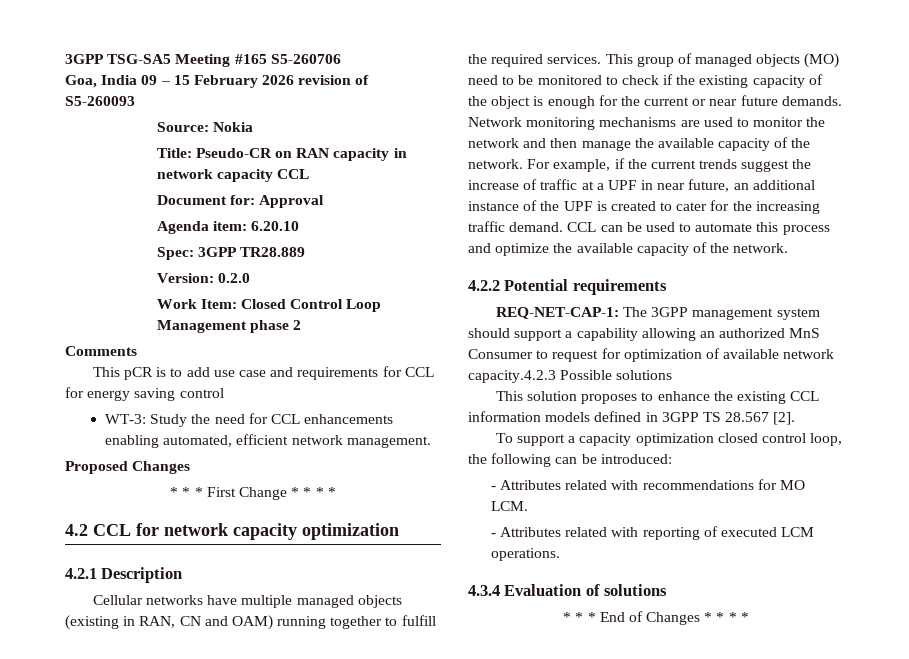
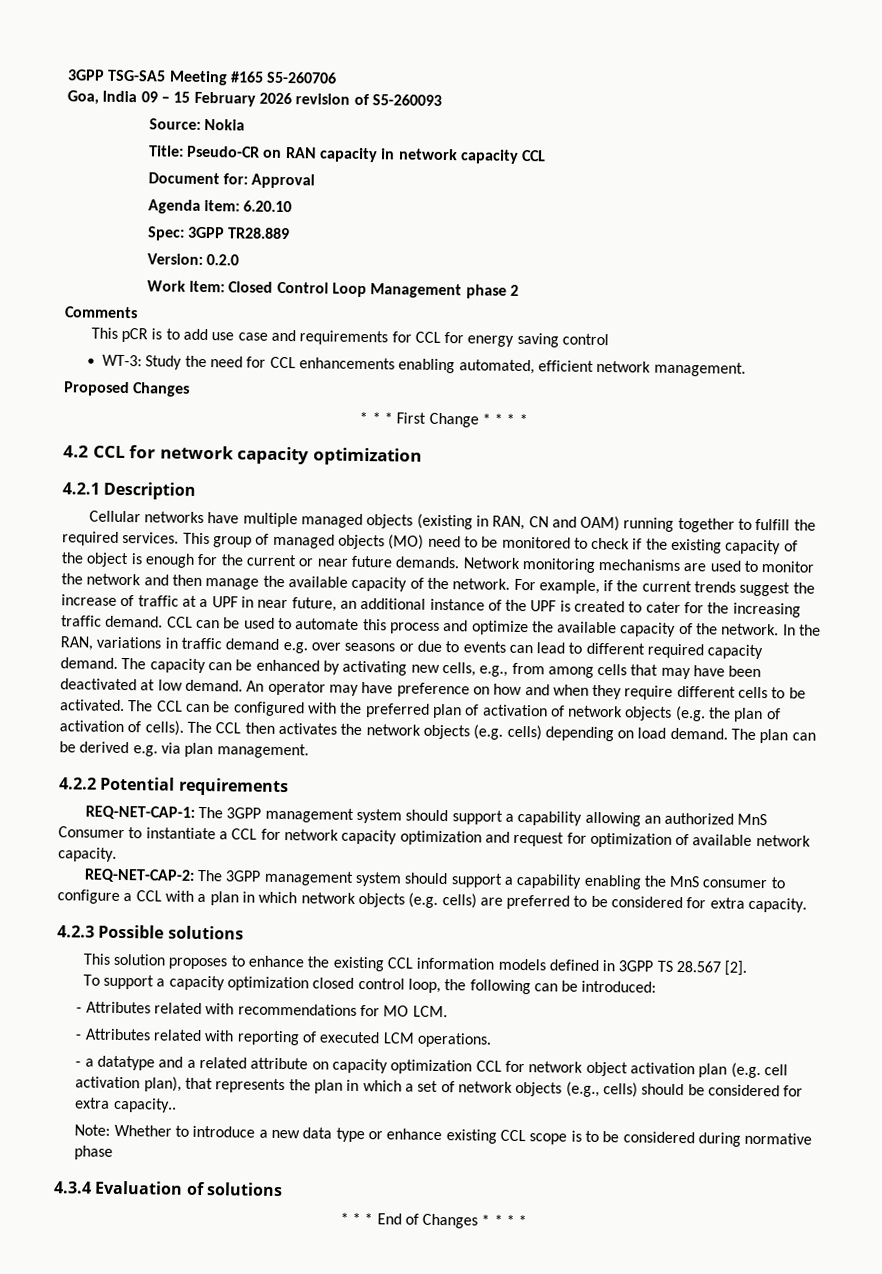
(789, 248) none -> [782,624,822,636] [60,636,764,660] [60,657,762,680] [60,678,806,700] [60,699,781,723] [59,720,816,744] [59,741,309,759] In the RAN, variations in traffic demand e.g. over seasons or due to events can lead to different required capacity demand. The capacity can be enhanced by activating new cells, e.g., from among cells that may have been deactivated at low demand. An operator may have preference on how and when they require different cells to be activated. The CCL can be configured with the preferred plan of activation of network objects (e.g. the plan of activation of cells). The CCL then activates the network objects (e.g. cells) depending on load demand. The plan can be derived e.g. via plan management.
(549, 354) none -> [145,827,510,846] instantiate a CCL for network capacity optimization and
[468,370,556,383] capacity.4.2.3 -> [58,847,117,862] [83,868,786,890] [57,889,808,913] [57,925,95,938] capacity. // REQ-NET-CAP-2: The 3GPP management system should support a capability enabling the MnS consumer to configure a CCL with a plan in which network objects (e.g. cells) are preferred to be considered for extra capacity. // 4.2.3
(560, 554) none -> [75,1055,788,1079] [75,1076,804,1098] [75,1097,177,1113] [74,1124,813,1147] [74,1145,114,1160] // - a datatype and a related attribute on capacity optimization CCL for network object activation plan (e.g. cell activation plan), that represents the plan in which a set of network objects (e.g., cells) should be considered for extra capacity.. // Note: Whether to introduce a new data type or enhance existing CCL scope is to be considered during normative phase

